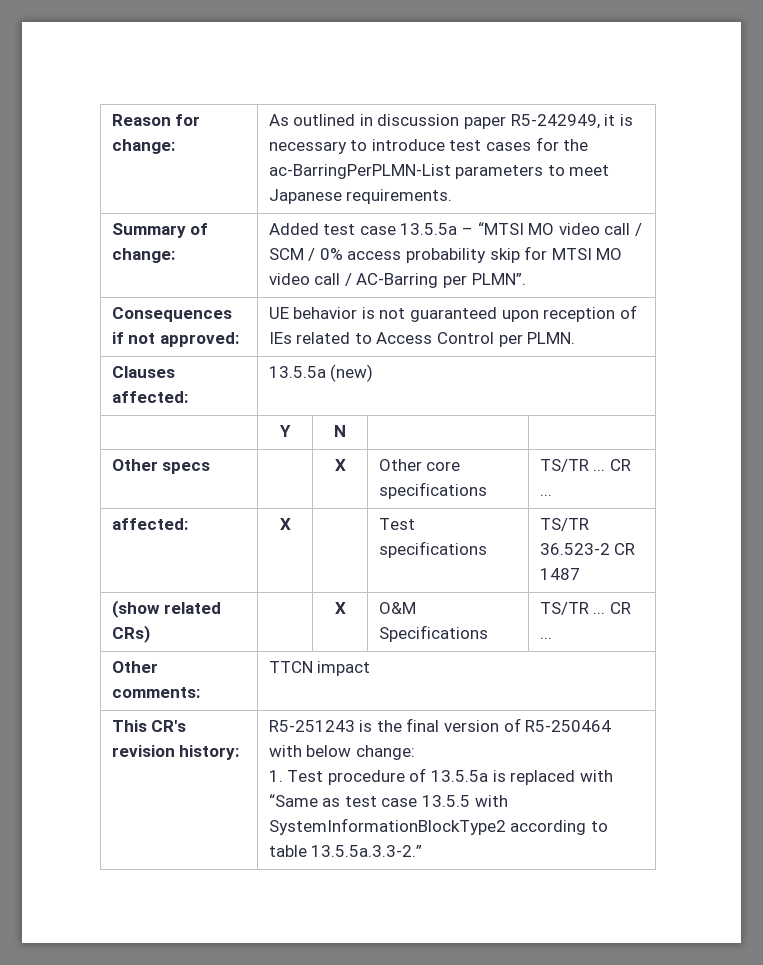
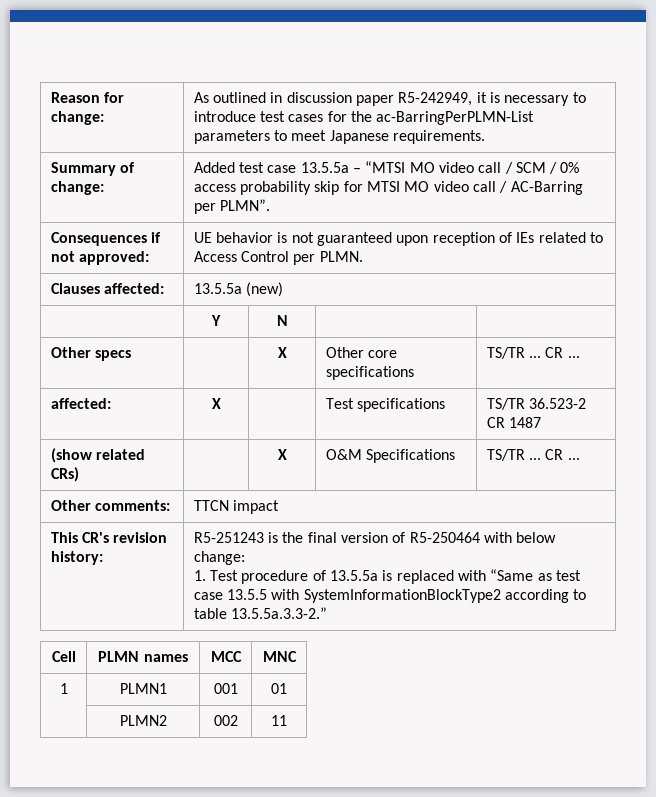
(423, 851) none -> [51,651,76,662] [98,651,188,662] [210,651,242,662] [262,651,297,662] [59,683,68,694] [119,683,167,694] [213,683,238,694] [271,683,287,694] [119,715,167,726] [213,715,238,726] [271,715,287,726] // Cell | PLMN names | MCC | MNC // 1 | PLMN1 | 001 | 01 // | PLMN2 | 002 | 11

